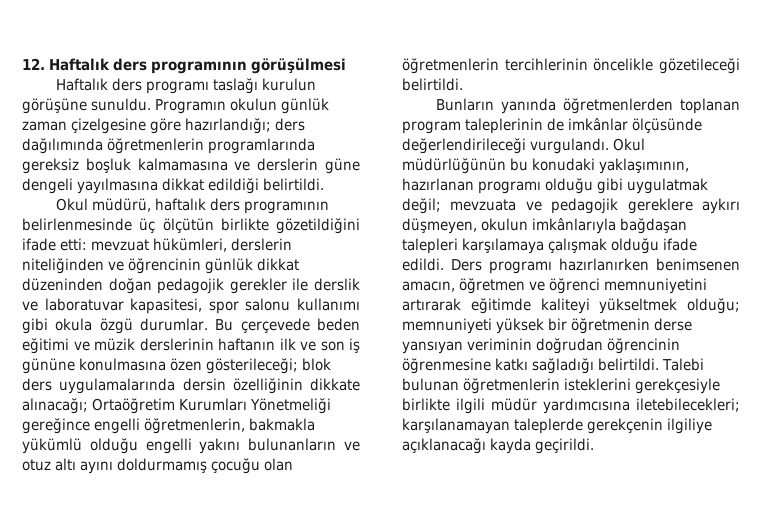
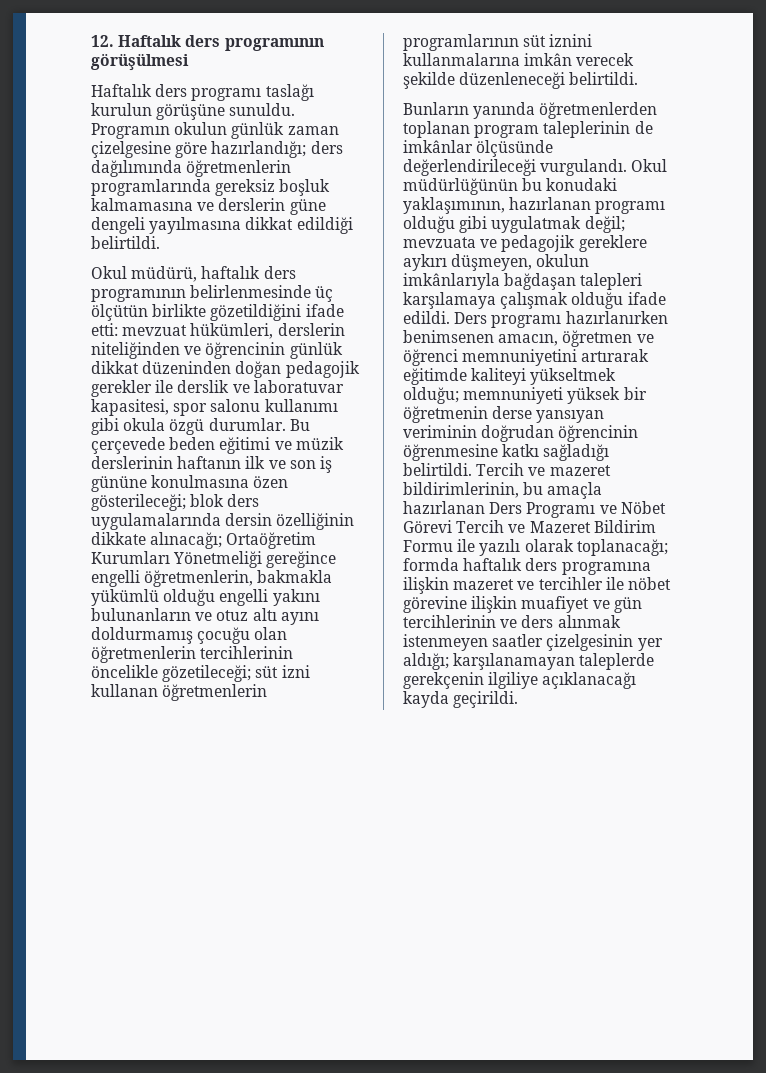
[659,58,740,74] gözetileceği -> [162,665,310,682] [91,684,268,701] [403,34,593,51] [403,53,635,66] [403,72,566,89] gözetileceği; süt izni kullanan öğretmenlerin programlarının süt iznini kullanmalarına imkân verecek şekilde düzenleneceği
[662,358,704,371] [402,378,720,394] [402,398,740,414] Talebi bulunan öğretmenlerin isteklerini gerekçesiyle birlikte ilgili müdür yardımcısına iletebilecekleri; -> [476,463,611,476] [403,482,603,499] [403,501,666,518] [403,520,656,533] [403,539,668,556] [403,558,651,575] [403,577,671,594] [403,596,642,613] [403,615,621,628] [403,634,663,651] [403,653,449,670] Tercih ve mazeret bildirimlerinin, bu amaçla hazırlanan Ders Programı ve Nöbet Görevi Tercih ve Mazeret Bildirim Formu ile yazılı olarak toplanacağı; formda haftalık ders programına ilişkin mazeret ve tercihler ile nöbet görevine ilişkin muafiyet ve gün tercihlerinin ve ders alınmak istenmeyen saatler çizelgesinin yer aldığı;

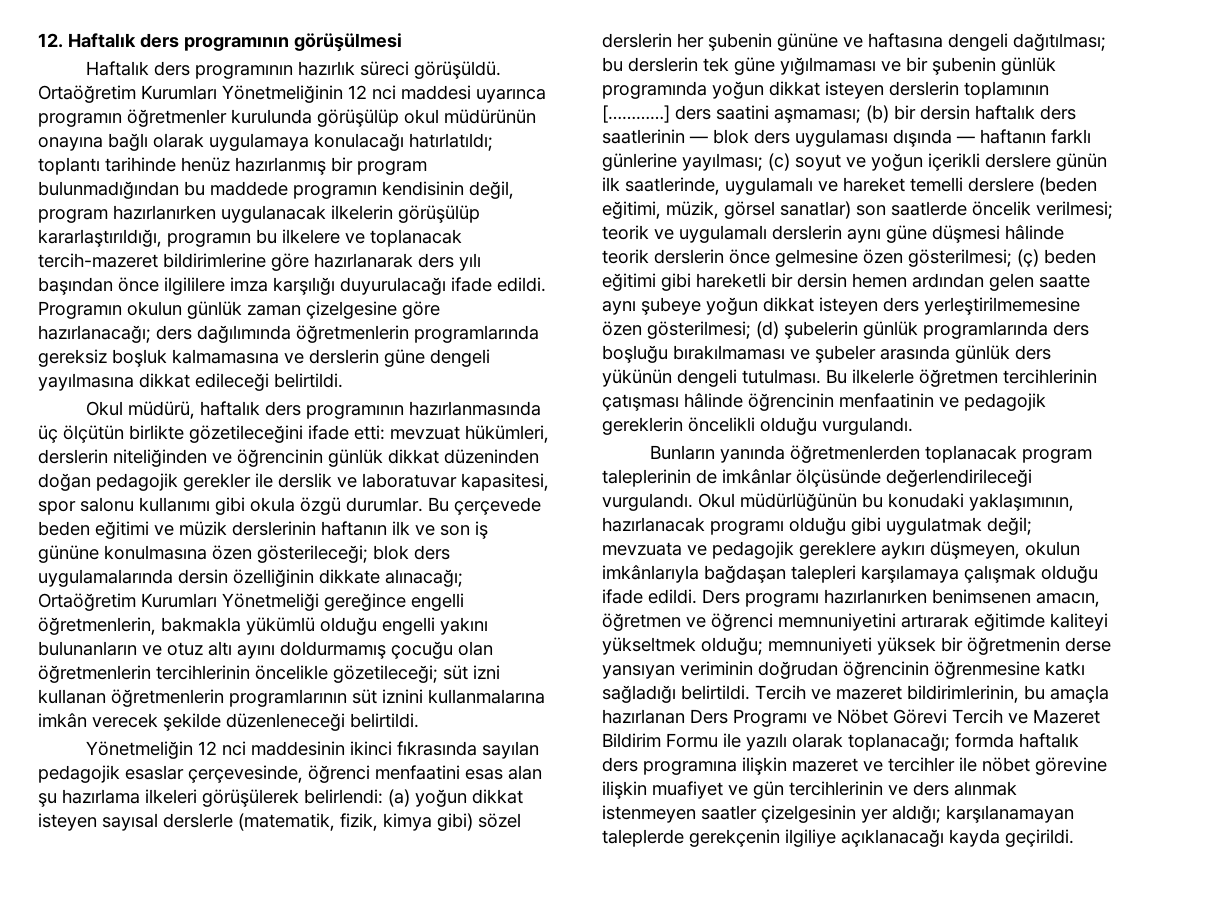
[191,84,314,101] [91,103,296,120] programı taslağı kurulun görüşüne sunuldu. -> [195,61,502,79] [38,85,546,103] [38,109,536,127] [38,133,493,151] [38,157,427,175] [38,181,514,199] [38,205,480,223] [38,229,462,247] [38,253,481,271] [38,277,546,295] programının hazırlık süreci görüşüldü. Ortaöğretim Kurumları Yönetmeliğinin 12 nci maddesi uyarınca programın öğretmenler kurulunda görüşülüp okul müdürünün onayına bağlı olarak uygulamaya konulacağı hatırlatıldı; toplantı tarihinde henüz hazırlanmış bir program bulunmadığından bu maddede programın kendisinin değil, program hazırlanırken uygulanacak ilkelerin görüşülüp kararlaştırıldığı, programın bu ilkelere ve toplanacak tercih-mazeret bildirimlerine göre hazırlanarak ders yılı başından önce ilgililere imza karşılığı duyurulacağı ifade edildi.
[211,141,307,158] hazırlandığı; -> [38,325,151,343] hazırlanacağı;
[296,217,353,234] edildiği -> [195,373,269,391] edileceği
[190,285,312,298] belirlenmesinde -> [409,401,542,416] hazırlanmasında
[210,304,302,321] gözetildiğini -> [189,425,303,443] gözetileceğini
(639, 78) none -> [86,741,540,759] [38,765,542,783] [38,789,523,807] [38,813,521,831] [602,33,1106,51] [602,57,1056,75] [602,81,1049,99] [602,105,1076,123] [602,129,1091,147] [602,153,1107,171] [602,177,1097,195] [602,201,1113,219] [602,225,1064,243] [602,249,1096,267] [602,273,1090,291] [602,297,1080,315] [602,321,1089,339] [602,345,1051,363] [602,369,1097,387] [602,393,1046,411] [602,417,913,435] // Yönetmeliğin 12 nci maddesinin ikinci fıkrasında sayılan pedagojik esaslar çerçevesinde, öğrenci menfaatini esas alan şu hazırlama ilkeleri görüşülerek belirlendi: (a) yoğun dikkat isteyen sayısal derslerle (matematik, fizik, kimya gibi) sözel derslerin her şubenin gününe ve haftasına dengeli dağıtılması; bu derslerin tek güne yığılmaması ve bir şubenin günlük programında yoğun dikkat isteyen derslerin toplamının […………] ders saatini aşmaması; (b) bir dersin haftalık ders saatlerinin — blok ders uygulaması dışında — haftanın farklı günlerine yayılması; (c) soyut ve yoğun içerikli derslere günün ilk saatlerinde, uygulamalı ve hareket temelli derslere (beden eğitimi, müzik, görsel sanatlar) son saatlerde öncelik verilmesi; teorik ve uygulamalı derslerin aynı güne düşmesi hâlinde teorik derslerin önce gelmesine özen gösterilmesi; (ç) beden eğitimi gibi hareketli bir dersin hemen ardından gelen saatte aynı şubeye yoğun dikkat isteyen ders yerleştirilmemesine özen gösterilmesi; (d) şubelerin günlük programlarında ders boşluğu bırakılmaması ve şubeler arasında günlük ders yükünün dengeli tutulması. Bu ilkelerle öğretmen tercihlerinin çatışması hâlinde öğrencinin menfaatinin ve pedagojik gereklerin öncelikli olduğu vurgulandı.
[403,121,470,138] toplanan -> [925,445,1018,463] toplanacak
[509,197,592,210] hazırlanan -> [602,517,705,532] hazırlanacak

